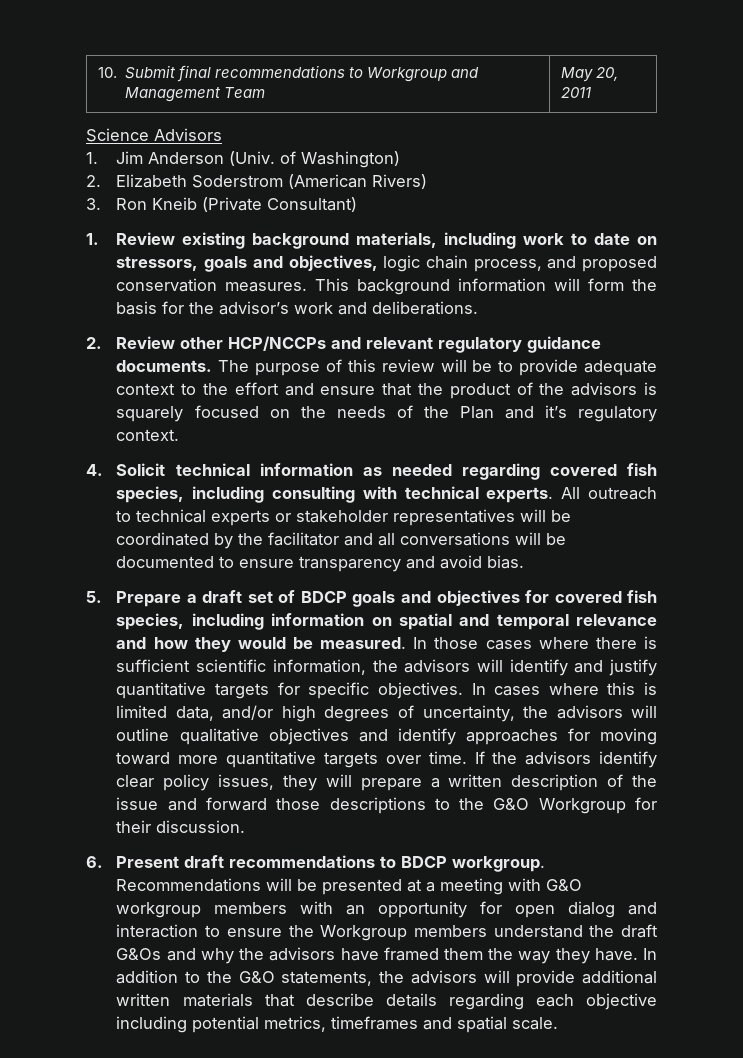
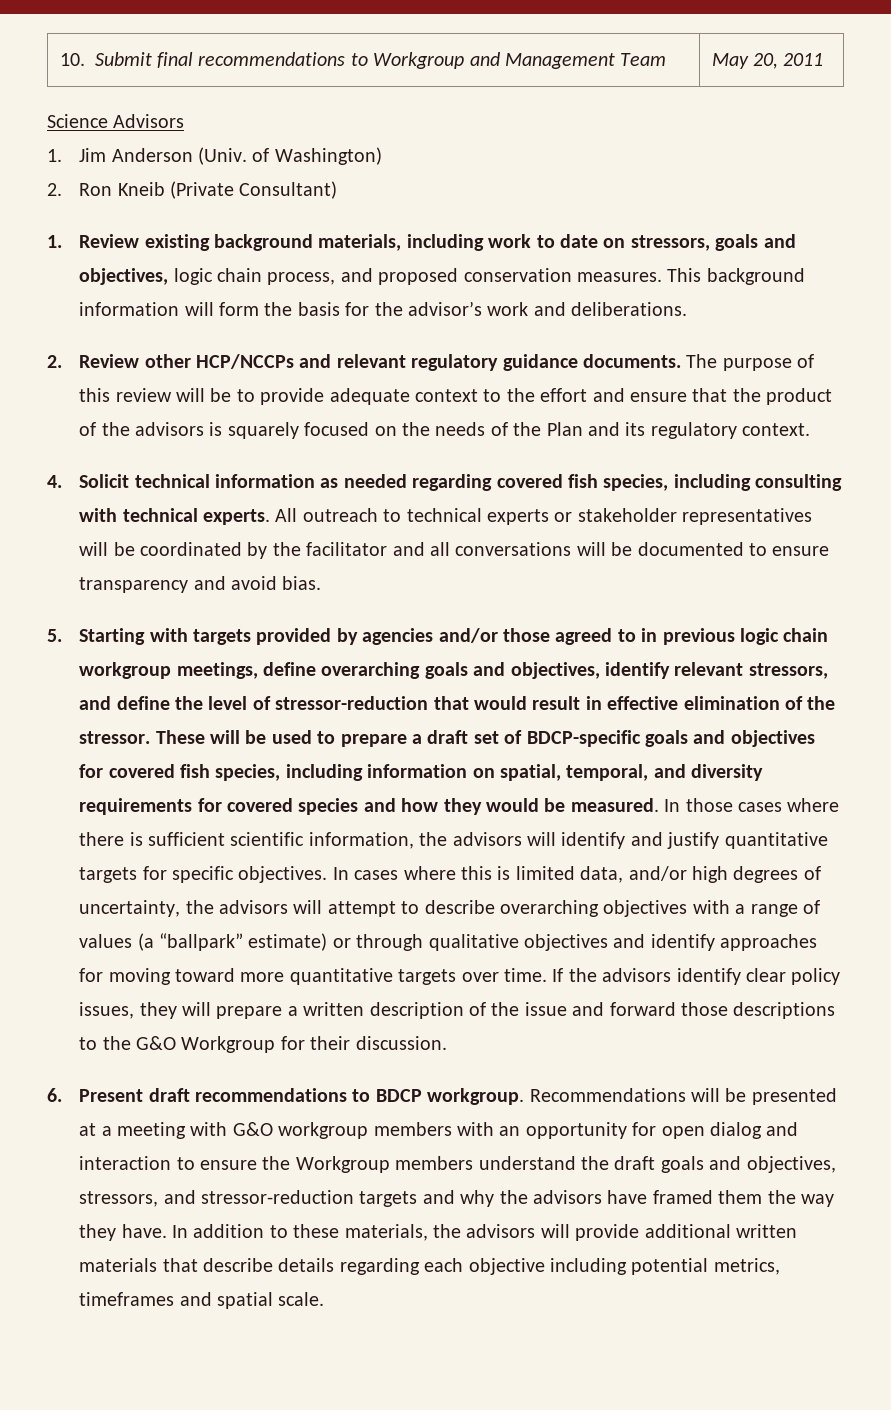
[116,174,428,189] [86,198,101,210] Elizabeth Soderstrom (American Rivers) // 3. -> (62, 189) none
[544,405,567,418] it’s -> [625,422,646,436] its
[116,591,182,607] Prepare -> [79,628,829,645] [79,662,828,679] [79,696,836,710] [79,730,407,747] Starting with targets provided by agencies and/or those agreed to in previous logic chain workgroup meetings, define overarching goals and objectives, identify relevant stressors, and define the level of stressor-reduction that would result in effective elimination of the stressor. These will be used to prepare
[300,591,347,603] BDCP -> [526,730,641,747] BDCP-specific
[398,613,657,630] spatial and temporal relevance -> [500,764,764,781] [79,798,359,815] spatial, temporal, and diversity requirements for covered species
[116,728,170,741] outline -> [327,900,821,917] [79,933,424,951] attempt to describe overarching objectives with a range of values (a “ballpark” estimate) or through
[116,948,162,960] G&Os -> [660,1156,836,1173] [79,1190,418,1207] goals and objectives, stressors, and stressor-reduction targets
[206,971,373,986] the G&O statements, -> [293,1224,428,1241] these materials,

